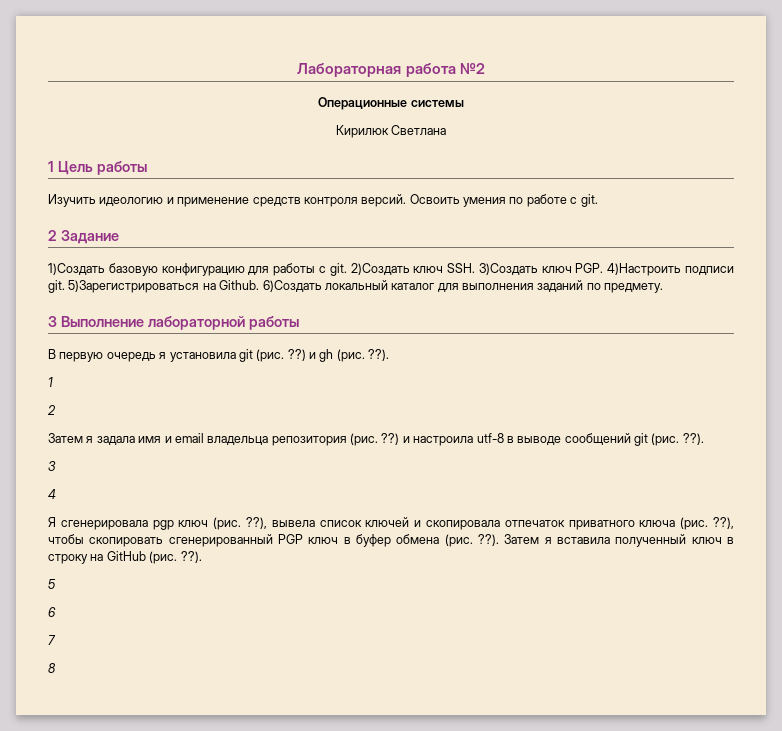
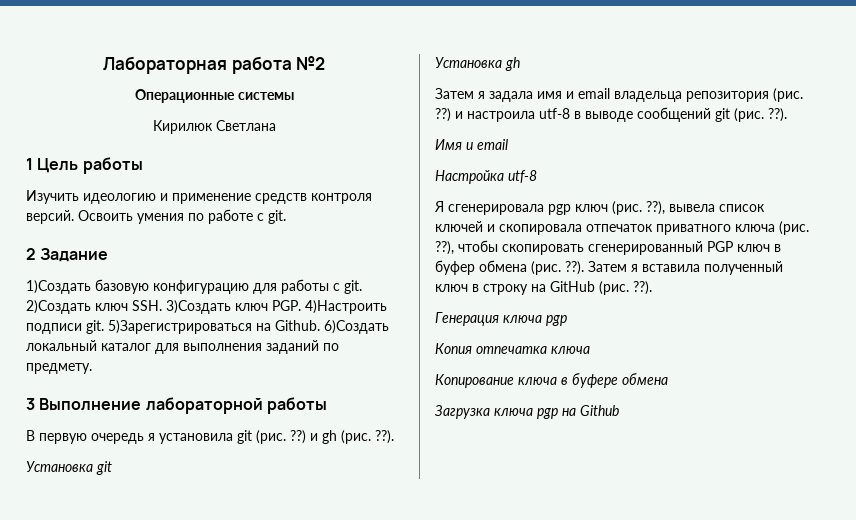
[48,377,53,387] [47,405,56,415] 1 // 2 -> [26,461,112,475] [435,57,520,71] Установка git // Установка gh
[48,461,56,471] [48,489,56,499] 3 // 4 -> [435,139,508,150] [435,170,537,184] Имя и email // Настройка utf-8
[48,579,56,589] [48,607,56,617] [48,635,56,645] [48,663,56,673] 5 // 6 // 7 // 8 -> [435,312,567,326] [435,343,590,354] [435,373,668,388] [434,405,619,419] Генерация ключа pgp // Копия отпечатка ключа // Копирование ключа в буфере обмена // Загрузка ключа pgp на Github

